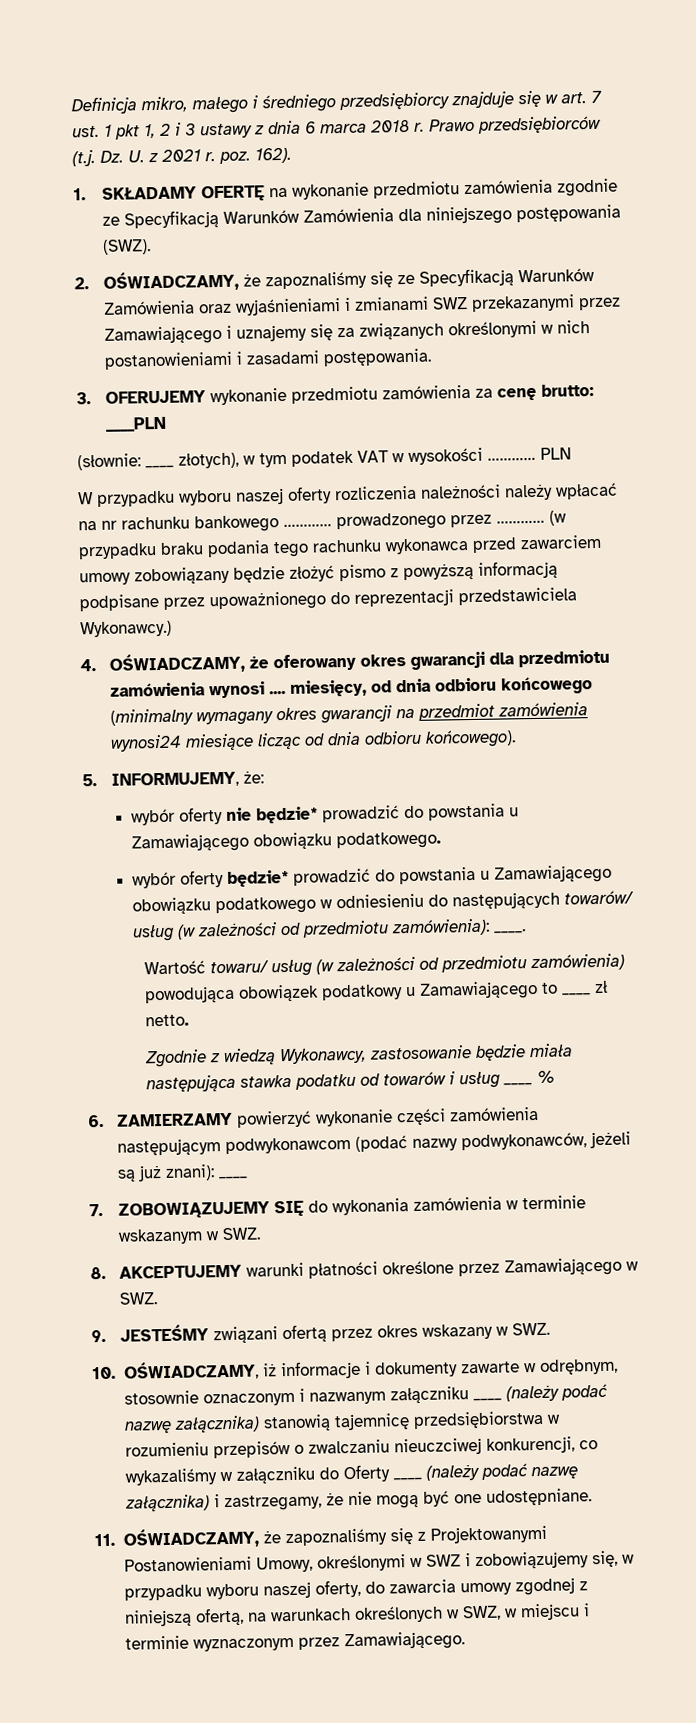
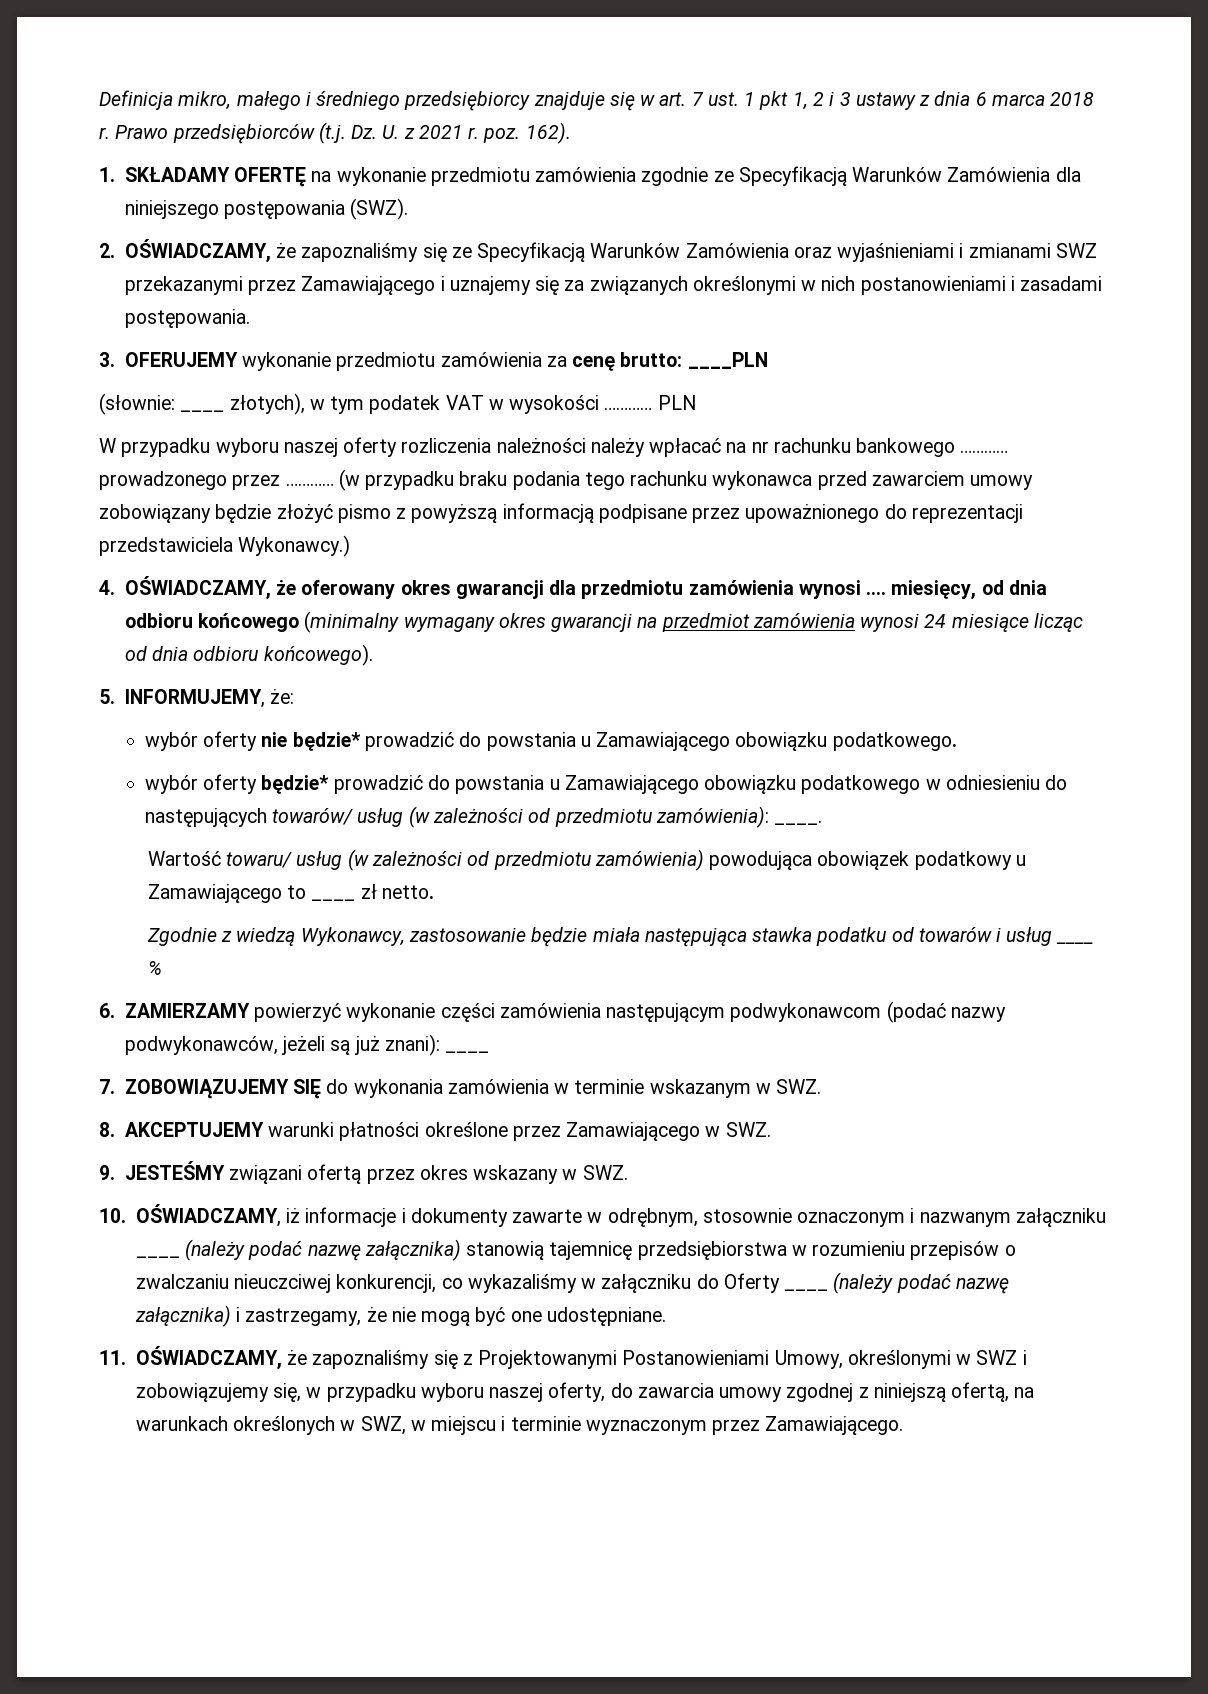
[110,734,183,752] wynosi24 -> [860,614,947,632] wynosi 24

